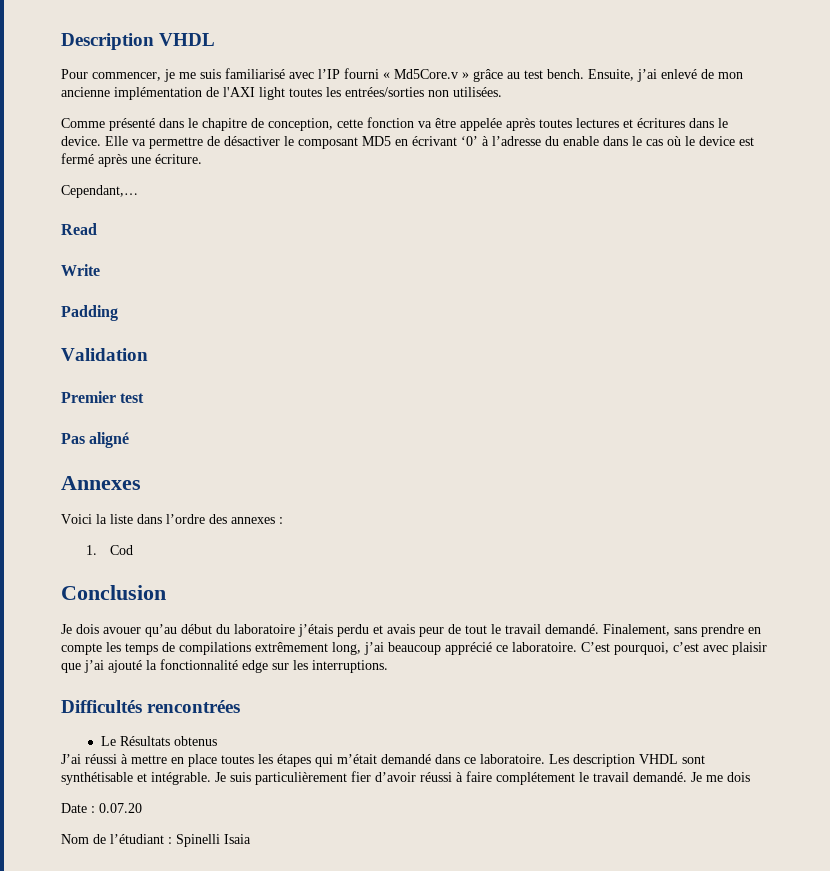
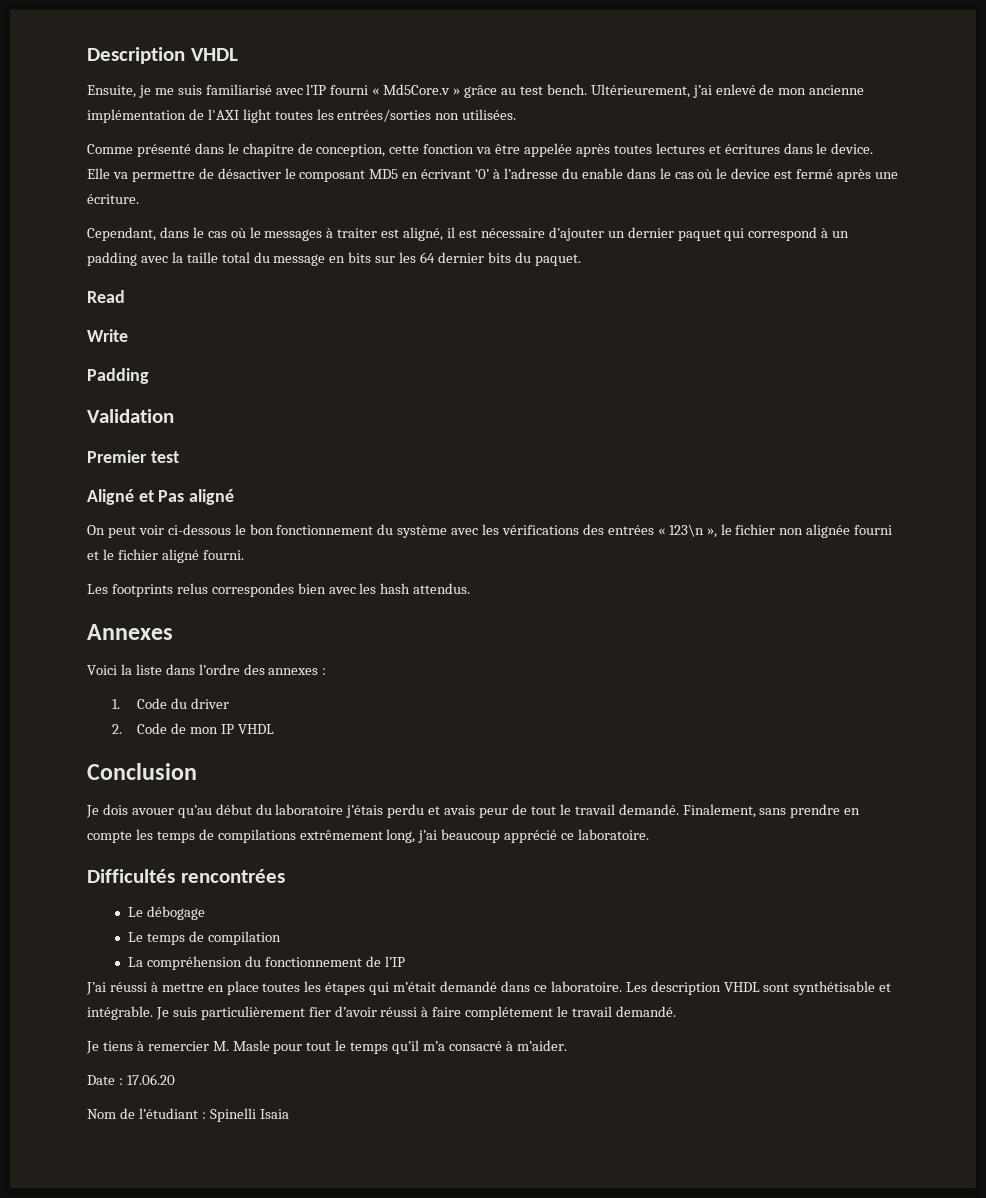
[61,69,161,81] Pour commencer, -> [87,85,136,98] Ensuite,
[588,69,634,81] Ensuite, -> [590,84,690,98] Ultérieurement,
[61,185,138,198] Cependant,… -> [87,227,850,241] [87,252,581,266] Cependant, dans le cas où le messages à traiter est aligné, il est nécessaire d’ajouter un dernier paquet qui correspond à un padding avec la taille total du message en bits sur les 64 dernier bits du paquet.
(145, 398) none -> [87,489,154,505] Aligné et
(130, 440) none -> [87,524,893,538] [87,549,244,563] [87,583,471,597] // On peut voir ci-dessous le bon fonctionnement du système avec les vérifications des entrées « 123\n », le fichier non alignée fourni et le fichier aligné fourni. // Les footprints relus correspondes bien avec les hash attendus.
[110,545,134,555] Cod -> [137,698,230,709] [112,723,275,734] Code du driver // 2. Code de mon IP VHDL
[581,642,767,655] [61,659,388,673] [61,700,241,713] [101,736,218,746] C’est pourquoi, c’est avec plaisir que j’ai ajouté la fonctionnalité edge sur les interruptions. // Difficultés rencontrées // Le Résultats obtenus -> [87,869,285,883] [128,906,206,920] [128,931,281,945] [128,956,405,970] // Difficultés rencontrées // Le débogage // Le temps de compilation // La compréhension du fonctionnement de l’IP
[691,772,750,782] Je me dois -> [86,1040,567,1054] // Je tiens à remercier M. Masle pour tout le temps qu’il m’a consacré à m’aider.
[99,803,142,813] 0.07.20 -> [126,1074,175,1085] 17.06.20

